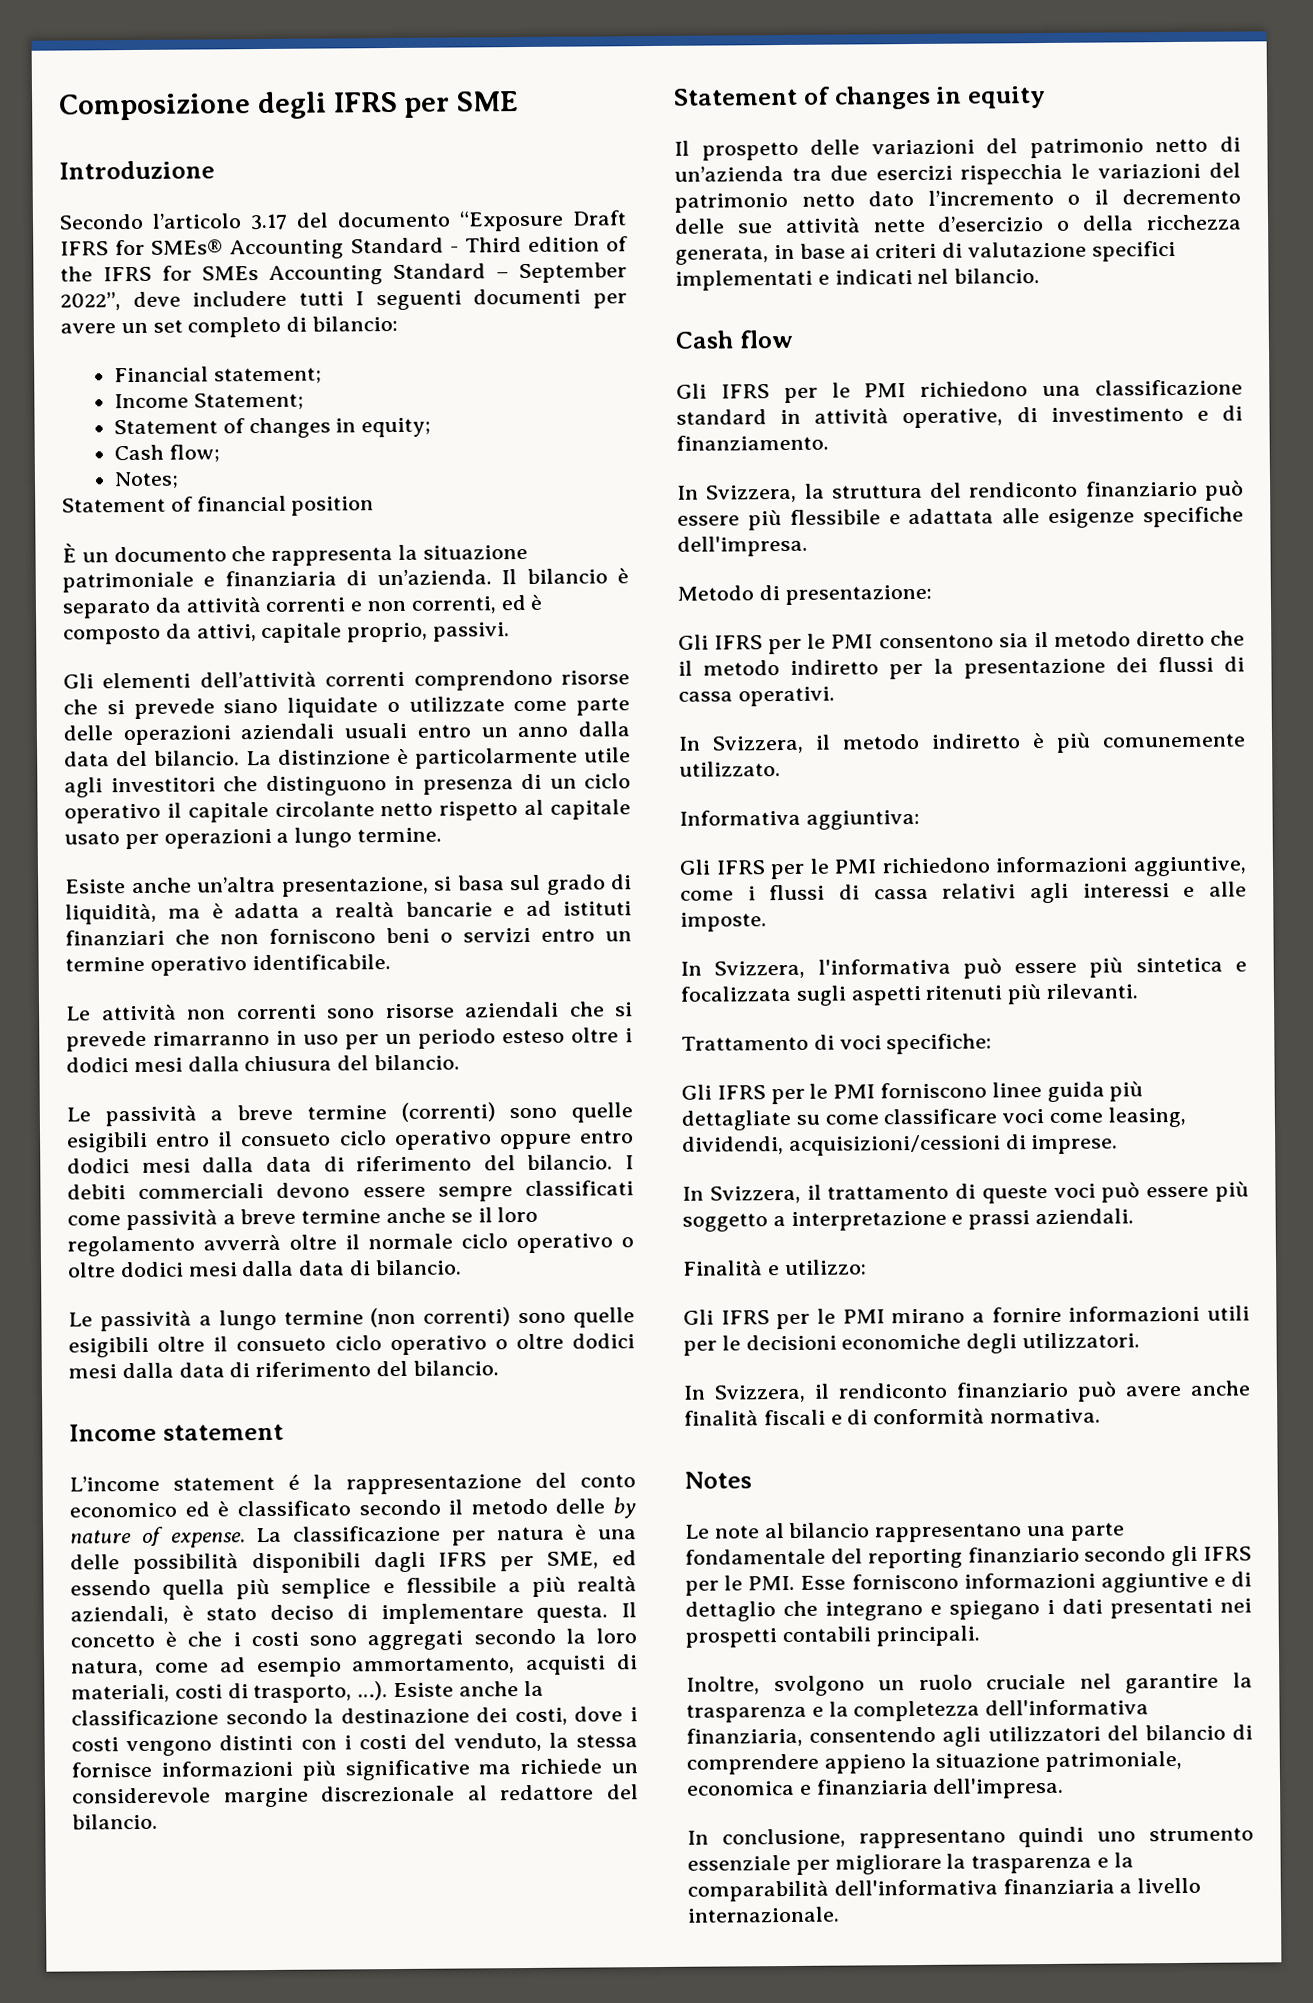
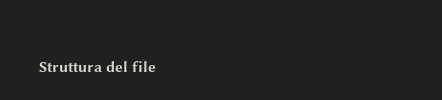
[59,91,520,121] [59,160,215,180] [59,210,627,232] [60,236,628,260] [60,262,627,285] [60,288,627,311] [60,315,399,338] [114,366,322,385] [114,392,304,411] [114,417,432,439] [114,444,220,463] [114,471,180,490] [62,495,375,516] [62,543,528,566] [62,568,630,593] [62,594,543,619] [63,622,511,645] [63,669,630,691] [63,696,630,720] [63,721,630,746] [64,747,631,769] [64,773,631,798] [64,799,631,824] [64,827,443,850] [65,874,632,897] [65,900,632,925] [65,927,632,946] [65,954,391,976] [66,1001,633,1021] [66,1027,633,1052] [66,1054,461,1073] [66,1102,633,1127] [66,1130,635,1153] [67,1154,634,1174] [67,1180,634,1202] [67,1206,539,1231] [67,1233,634,1257] [67,1259,462,1278] [68,1307,635,1332] [68,1333,635,1358] [68,1360,499,1379] [69,1423,284,1442] [69,1472,636,1495] [69,1497,636,1519] [70,1524,637,1548] [70,1550,637,1575] [70,1576,637,1600] [70,1602,637,1625] [70,1628,637,1651] [71,1654,638,1678] [71,1680,544,1704] [71,1706,638,1726] [71,1732,638,1757] [71,1758,638,1781] [72,1784,640,1808] [72,1813,158,1830] [673,85,1046,110] [674,136,1241,161] [674,162,1241,185] [674,188,1241,213] [674,214,1242,234] [675,240,1176,265] [675,268,1041,291] [675,329,793,349] [676,379,1243,404] [676,405,1243,429] [676,434,829,451] [677,479,1244,503] [677,506,1244,531] [677,535,808,557] [677,584,932,606] [678,630,1245,655] [678,656,1245,680] [678,686,835,707] [678,732,1246,754] [679,761,781,777] [679,809,920,830] [679,856,1247,880] [680,881,1247,904] [680,912,767,932] [680,957,1247,979] [680,983,1139,1006] [681,1033,993,1055] [681,1081,1144,1105] [681,1106,1186,1131] [682,1134,1119,1156] [682,1181,1249,1204] [682,1208,1135,1232] [682,1259,867,1276] [683,1305,1250,1330] [683,1332,1141,1356] [683,1380,1251,1403] [684,1408,1102,1426] [684,1471,752,1489] [685,1522,1125,1543] [685,1545,1252,1569] [685,1571,1252,1596] [685,1598,1252,1622] [685,1625,980,1648] [686,1672,1253,1697] [686,1699,1150,1723] [686,1724,1253,1747] [686,1750,1183,1775] [686,1777,1065,1799] [687,1826,1254,1849] [687,1852,1134,1875] [687,1877,1202,1902] [687,1906,840,1923] Composizione degli IFRS per SME // Introduzione // Secondo l’articolo 3.17 del documento “Exposure Draft IFRS for SMEs® Accounting Standard - Third edition of the IFRS for SMEs Accounting Standard – September 2022”, deve includere tutti I seguenti documenti per avere un set completo di bilancio: // Financial statement; // Income Statement; // Statement of changes in equity; // Cash flow; // Notes; // Statement of financial position // È un documento che rappresenta la situazione patrimoniale e finanziaria di un’azienda. Il bilancio è separato da attività correnti e non correnti, ed è composto da attivi, capitale proprio, passivi. // Gli elementi dell’attività correnti comprendono risorse che si prevede siano liquidate o utilizzate come parte delle operazioni aziendali usuali entro un anno dalla data del bilancio. La distinzione è particolarmente utile agli investitori che distinguono in presenza di un ciclo operativo il capitale circolante netto rispetto al capitale usato per operazioni a lungo termine. // Esiste anche un’altra presentazione, si basa sul grado di liquidità, ma è adatta a realtà bancarie e ad istituti finanziari che non forniscono beni o servizi entro un termine operativo identificabile. // Le attività non correnti sono risorse aziendali che si prevede rimarranno in uso per un periodo esteso oltre i dodici mesi dalla chiusura del bilancio. // Le passività a breve termine (correnti) sono quelle esigibili entro il consueto ciclo operativo oppure entro dodici mesi dalla data di riferimento del bilancio. I debiti commerciali devono essere sempre classificati come passività a breve termine anche se il loro regolamento avverrà oltre il normale ciclo operativo o oltre dodici mesi dalla data di bilancio. // Le passività a lungo termine (non correnti) sono quelle esigibili oltre il consueto ciclo operativo o oltre dodici mesi dalla data di riferimento del bilancio. // Income statement // L’income statement é la rappresentazione del conto economico ed è classificato secondo il metodo delle by nature of expense. La classificazione per natura è una delle possibilità disponibili dagli IFRS per SME, ed essendo quella più semplice e flessibile a più realtà aziendali, è stato deciso di implementare questa. Il concetto è che i costi sono aggregati secondo la loro natura, come ad esempio ammortamento, acquisti di materiali, costi di trasporto, …). Esiste anche la classificazione secondo la destinazione dei costi, dove i costi vengono distinti con i costi del venduto, la stessa fornisce informazioni più significative ma richiede un considerevole margine discrezionale al redattore del bilancio. // Statement of changes in equity // Il prospetto delle variazioni del patrimonio netto di un’azienda tra due esercizi rispecchia le variazioni del patrimonio netto dato l’incremento o il decremento delle sue attività nette d’esercizio o della ricchezza generata, in base ai criteri di valutazione specifici implementati e indicati nel bilancio. // Cash flow // Gli IFRS per le PMI richiedono una classificazione standard in attività operative, di investimento e di finanziamento. // In Svizzera, la struttura del rendiconto finanziario può essere più flessibile e adattata alle esigenze specifiche dell'impresa. // Metodo di presentazione: // Gli IFRS per le PMI consentono sia il metodo diretto che il metodo indiretto per la presentazione dei flussi di cassa operativi. // In Svizzera, il metodo indiretto è più comunemente utilizzato. // Informativa aggiuntiva: // Gli IFRS per le PMI richiedono informazioni aggiuntive, come i flussi di cassa relativi agli interessi e alle imposte. // In Svizzera, l'informativa può essere più sintetica e focalizzata sugli aspetti ritenuti più rilevanti. // Trattamento di voci specifiche: // Gli IFRS per le PMI forniscono linee guida più dettagliate su come classificare voci come leasing, dividendi, acquisizioni/cessioni di imprese. // In Svizzera, il trattamento di queste voci può essere più soggetto a interpretazione e prassi aziendali. // Finalità e utilizzo: // Gli IFRS per le PMI mirano a fornire informazioni utili per le decisioni economiche degli utilizzatori. // In Svizzera, il rendiconto finanziario può avere anche finalità fiscali e di conformità normativa. // Notes // Le note al bilancio rappresentano una parte fondamentale del reporting finanziario secondo gli IFRS per le PMI. Esse forniscono informazioni aggiuntive e di dettaglio che integrano e spiegano i dati presentati nei prospetti contabili principali. // Inoltre, svolgono un ruolo cruciale nel garantire la trasparenza e la completezza dell'informativa finanziaria, consentendo agli utilizzatori del bilancio di comprendere appieno la situazione patrimoniale, economica e finanziaria dell'impresa. // In conclusione, rappresentano quindi uno strumento essenziale per migliorare la trasparenza e la comparabilità dell'informativa finanziaria a livello internazionale. -> [39,61,157,72] Struttura del file

